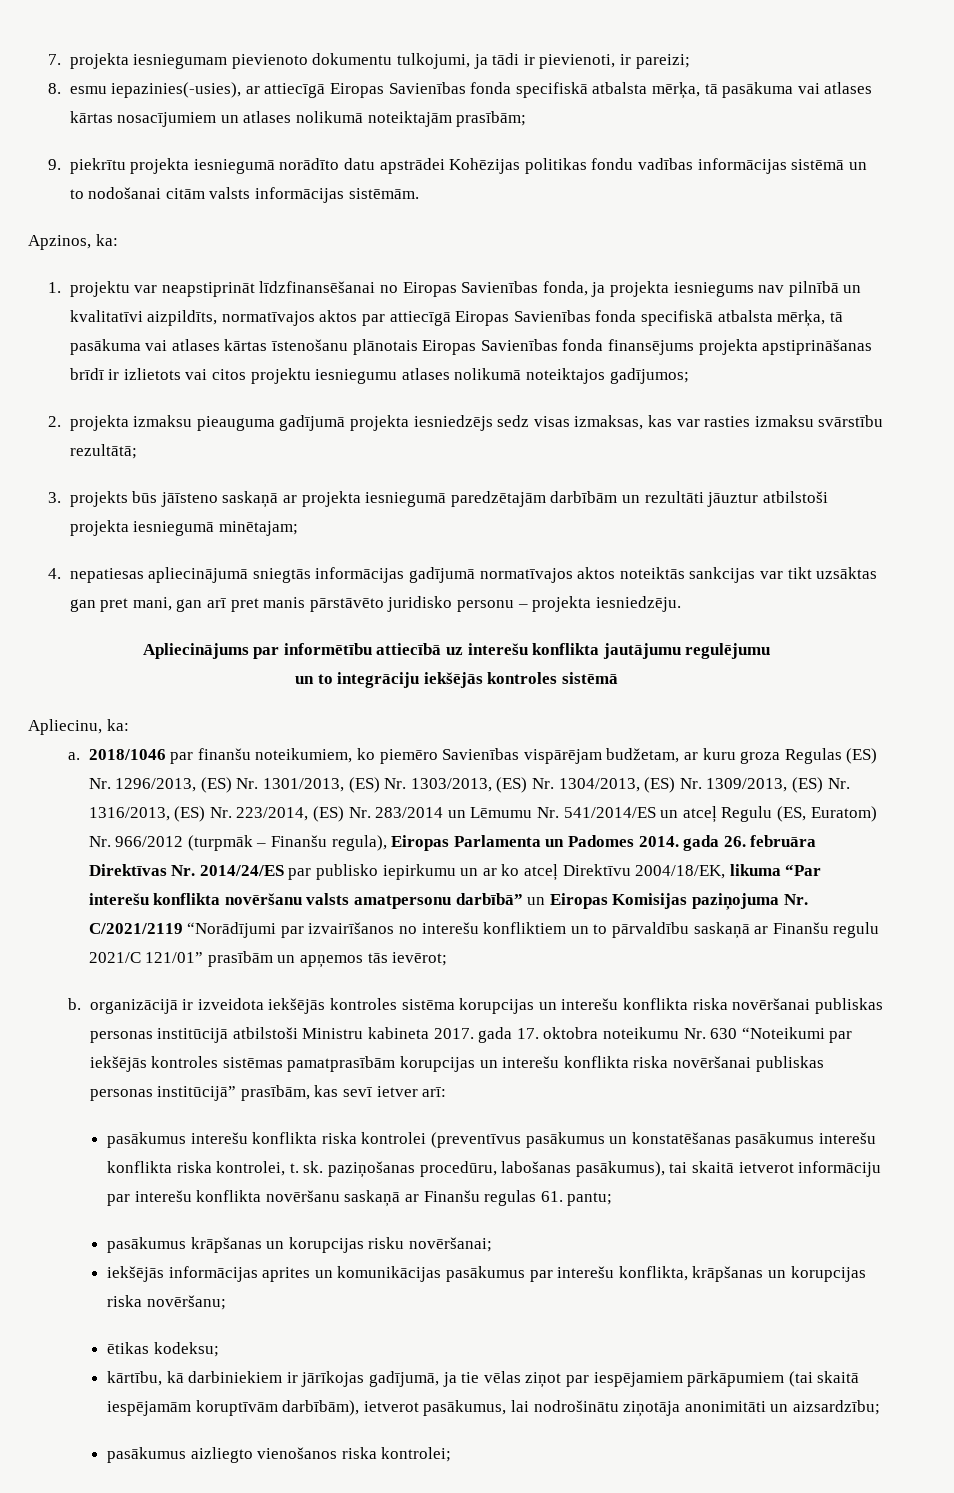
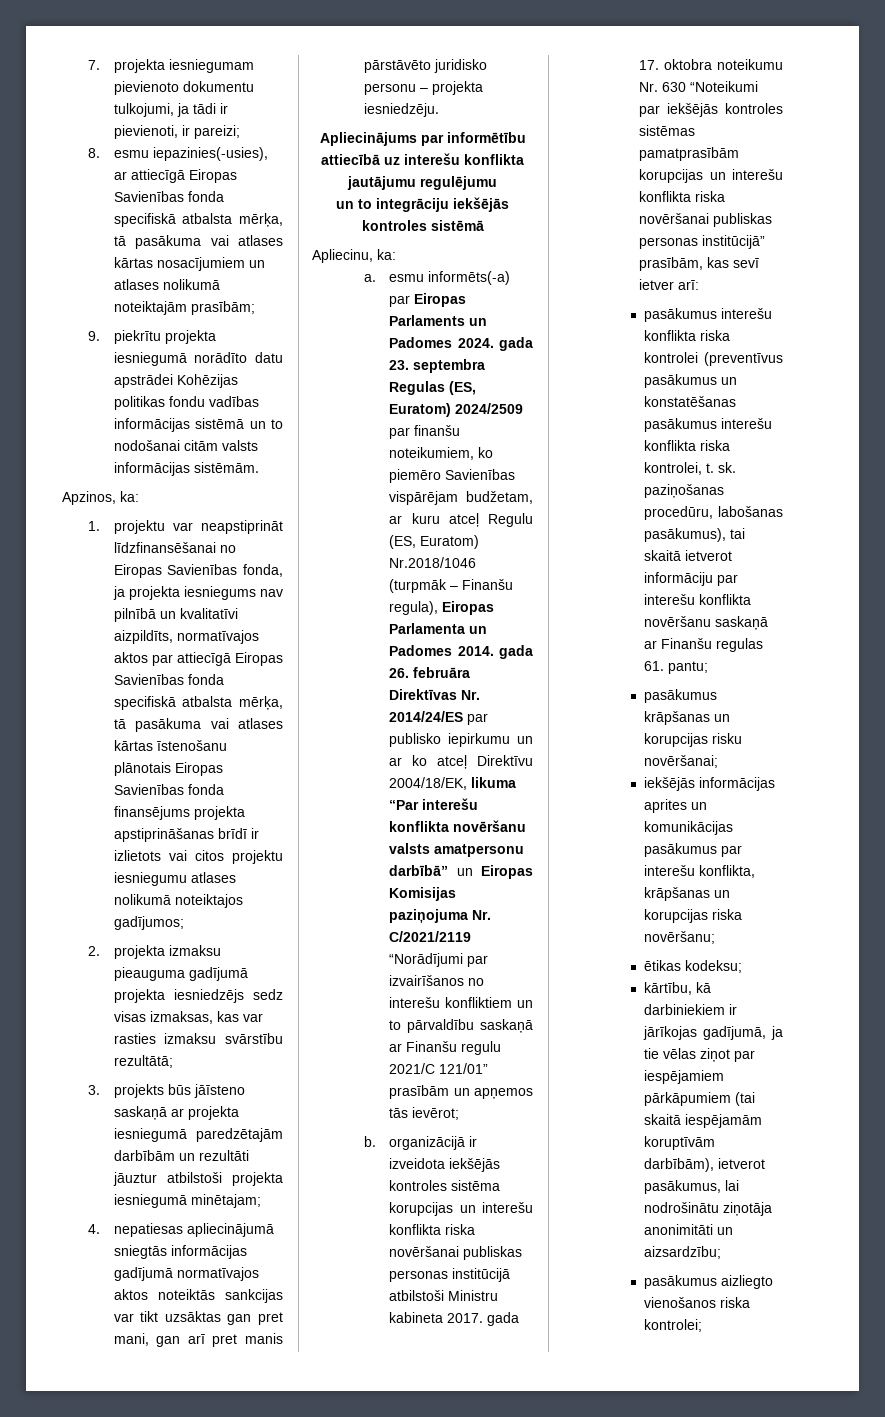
[88,749,166,760] 2018/1046 -> [389,271,511,285] [389,293,467,307] [389,315,488,326] [389,337,533,351] [389,359,486,373] [389,381,477,395] [389,403,524,417] esmu informēts(-a) par Eiropas Parlaments un Padomes 2024. gada 23. septembra Regulas (ES, Euratom) 2024/2509
[740,748,878,764] [88,777,850,793] [88,806,679,822] groza Regulas (ES) Nr. 1296/2013, (ES) Nr. 1301/2013, (ES) Nr. 1303/2013, (ES) Nr. 1304/2013, (ES) Nr. 1309/2013, (ES) Nr. 1316/2013, (ES) Nr. 223/2014, (ES) Nr. 283/2014 un Lēmumu Nr. 541/2014/ES un -> (440, 518) none
[88,836,184,847] Nr. 966/2012 -> [389,557,477,568] Nr.2018/1046

